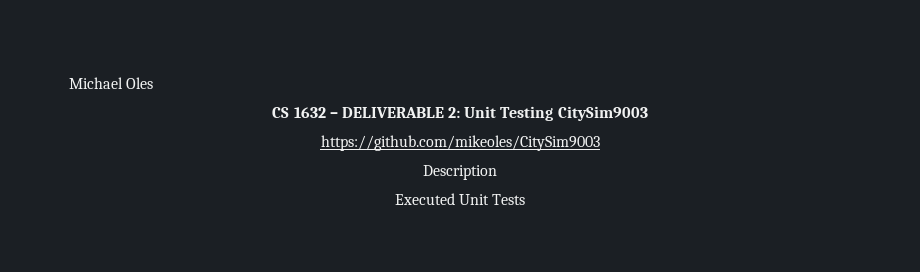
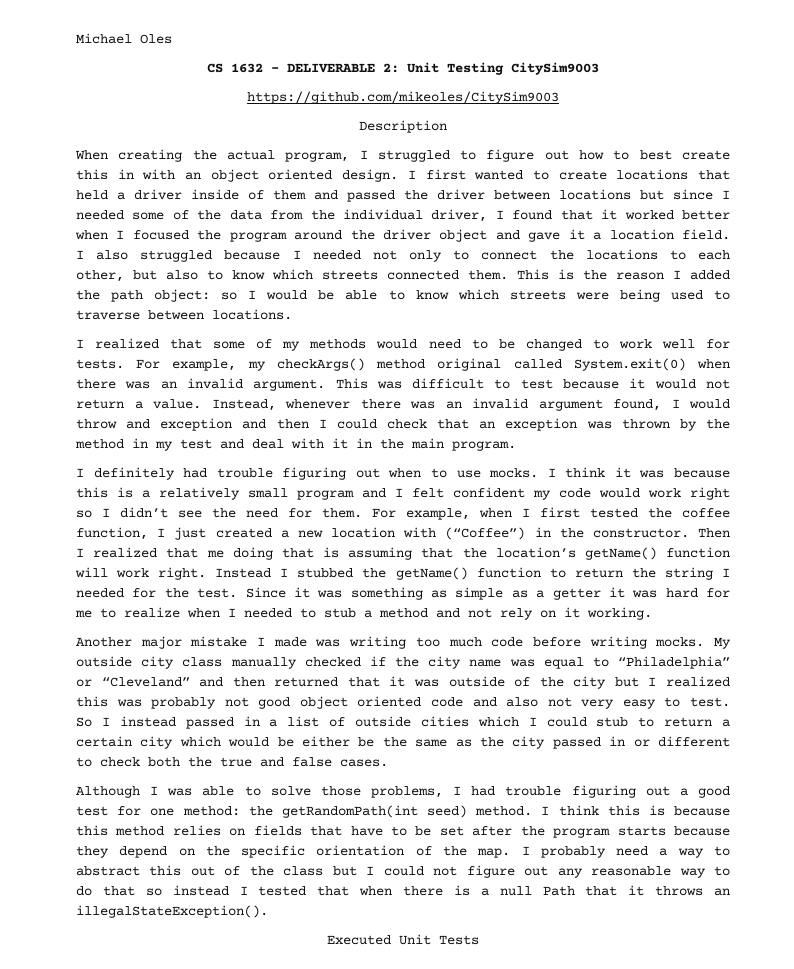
(497, 172) none -> [75,149,730,162] [76,169,730,182] [76,189,730,202] [76,209,731,222] [75,229,731,242] [76,249,730,262] [76,269,730,282] [76,289,731,302] [76,309,292,320] [76,338,731,351] [76,358,730,371] [76,378,730,391] [76,398,730,411] [76,418,730,431] [75,438,516,451] [76,467,730,480] [76,487,730,500] [76,507,730,520] [76,527,730,540] [76,547,731,560] [75,567,731,580] [76,587,730,600] [75,607,652,620] [76,636,731,649] [76,656,730,669] [76,676,730,689] [76,696,730,709] [76,716,730,729] [76,736,730,749] [76,757,388,767] [76,785,730,798] [76,805,730,818] [76,825,731,838] [76,845,731,858] [76,865,730,878] [76,885,730,896] [76,905,268,918] // When creating the actual program, I struggled to figure out how to best create this in with an object oriented design. I first wanted to create locations that held a driver inside of them and passed the driver between locations but since I needed some of the data from the individual driver, I found that it worked better when I focused the program around the driver object and gave it a location field. I also struggled because I needed not only to connect the locations to each other, but also to know which streets connected them. This is the reason I added the path object: so I would be able to know which streets were being used to traverse between locations. // I realized that some of my methods would need to be changed to work well for tests. For example, my checkArgs() method original called System.exit(0) when there was an invalid argument. This was difficult to test because it would not return a value. Instead, whenever there was an invalid argument found, I would throw and exception and then I could check that an exception was thrown by the method in my test and deal with it in the main program. // I definitely had trouble figuring out when to use mocks. I think it was because this is a relatively small program and I felt confident my code would work right so I didn’t see the need for them. For example, when I first tested the coffee function, I just created a new location with (“Coffee”) in the constructor. Then I realized that me doing that is assuming that the location’s getName() function will work right. Instead I stubbed the getName() function to return the string I needed for the test. Since it was something as simple as a getter it was hard for me to realize when I needed to stub a method and not rely on it working. // Another major mistake I made was writing too much code before writing mocks. My outside city class manually checked if the city name was equal to “Philadelphia” or “Cleveland” and then returned that it was outside of the city but I realized this was probably not good object oriented code and also not very easy to test. So I instead passed in a list of outside cities which I could stub to return a certain city which would be either be the same as the city passed in or different to check both the true and false cases. // Although I was able to solve those problems, I had trouble figuring out a good test for one method: the getRandomPath(int seed) method. I think this is because this method relies on fields that have to be set after the program starts because they depend on the specific orientation of the map. I probably need a way to abstract this out of the class but I could not figure out any reasonable way to do that so instead I tested that when there is a null Path that it throws an illegalStateException().

